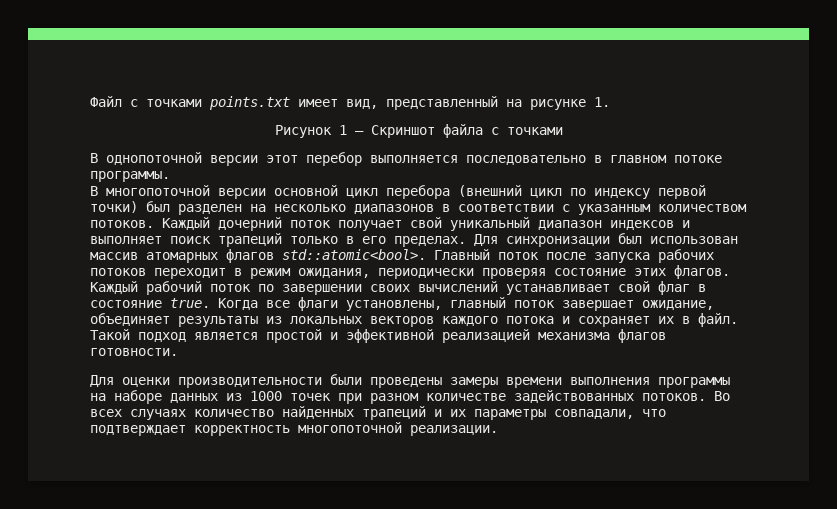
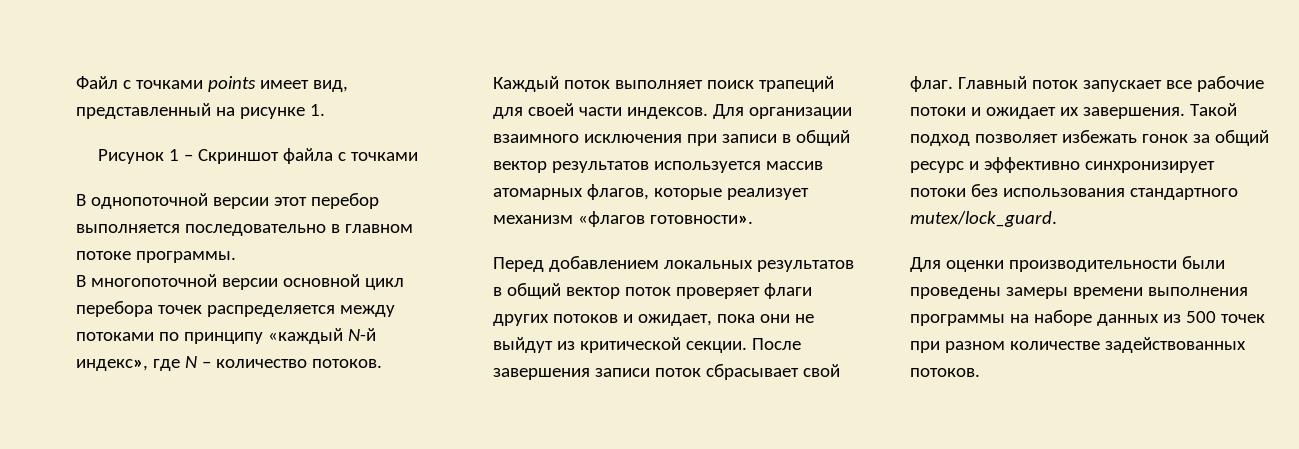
[209,96,290,110] points.txt -> [207,76,256,92] points
[458,185,706,199] [90,201,747,215] [90,217,690,231] [90,233,738,247] [90,249,714,263] [90,265,730,279] [90,281,706,295] [90,297,714,311] [90,313,738,327] [90,329,666,343] [90,348,178,356] (внешний цикл по индексу первой точки) был разделен на несколько диапазонов в соответствии с указанным количеством потоков. Каждый дочерний поток получает свой уникальный диапазон индексов и выполняет поиск трапеций только в его пределах. Для синхронизации был использован массив атомарных флагов std::atomic<bool>. Главный поток после запуска рабочих потоков переходит в режим ожидания, периодически проверяя состояние этих флагов. Каждый рабочий поток по завершении своих вычислений устанавливает свой флаг в состояние true. Когда все флаги установлены, главный поток завершает ожидание, объединяет результаты из локальных векторов каждого потока и сохраняет их в файл. Такой подход является простой и эффективной реализацией механизма флагов готовности. -> [157,305,395,317] [76,328,376,344] [76,356,382,371] [493,76,834,92] [493,103,852,119] [493,130,850,146] [493,161,823,173] [493,184,809,200] [493,211,753,227] [493,256,854,272] [493,283,812,299] [493,314,814,326] [493,337,801,353] [493,364,840,380] [910,76,1264,92] [910,103,1237,119] [910,130,1269,146] [910,157,1215,173] [910,184,1238,200] [910,211,1057,227] точек распределяется между потоками по принципу «каждый N-й индекс», где N – количество потоков. Каждый поток выполняет поиск трапеций для своей части индексов. Для организации взаимного исключения при записи в общий вектор результатов используется массив атомарных флагов, которые реализует механизм «флагов готовности». // Перед добавлением локальных результатов в общий вектор поток проверяет флаги других потоков и ожидает, пока они не выйдут из критической секции. После завершения записи поток сбрасывает свой флаг. Главный поток запускает все рабочие потоки и ожидает их завершения. Такой подход позволяет избежать гонок за общий ресурс и эффективно синхронизирует потоки без использования стандартного mutex/lock_guard.
[250,391,282,401] 1000 -> [1185,311,1216,323] 500
[714,391,730,401] [90,406,666,420] [90,422,498,436] Во всех случаях количество найденных трапеций и их параметры совпадали, что подтверждает корректность многопоточной реализации. -> (980, 372) none

